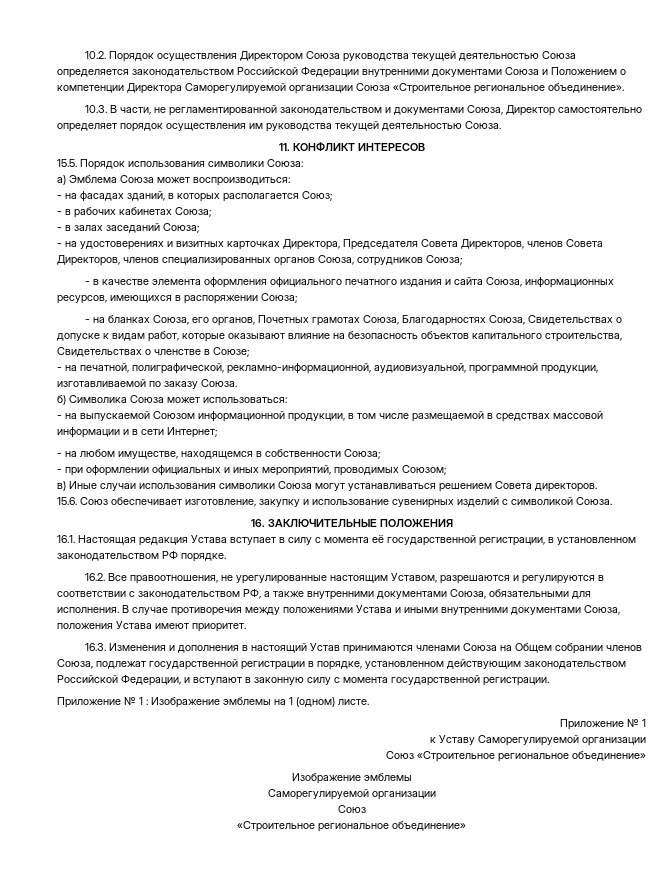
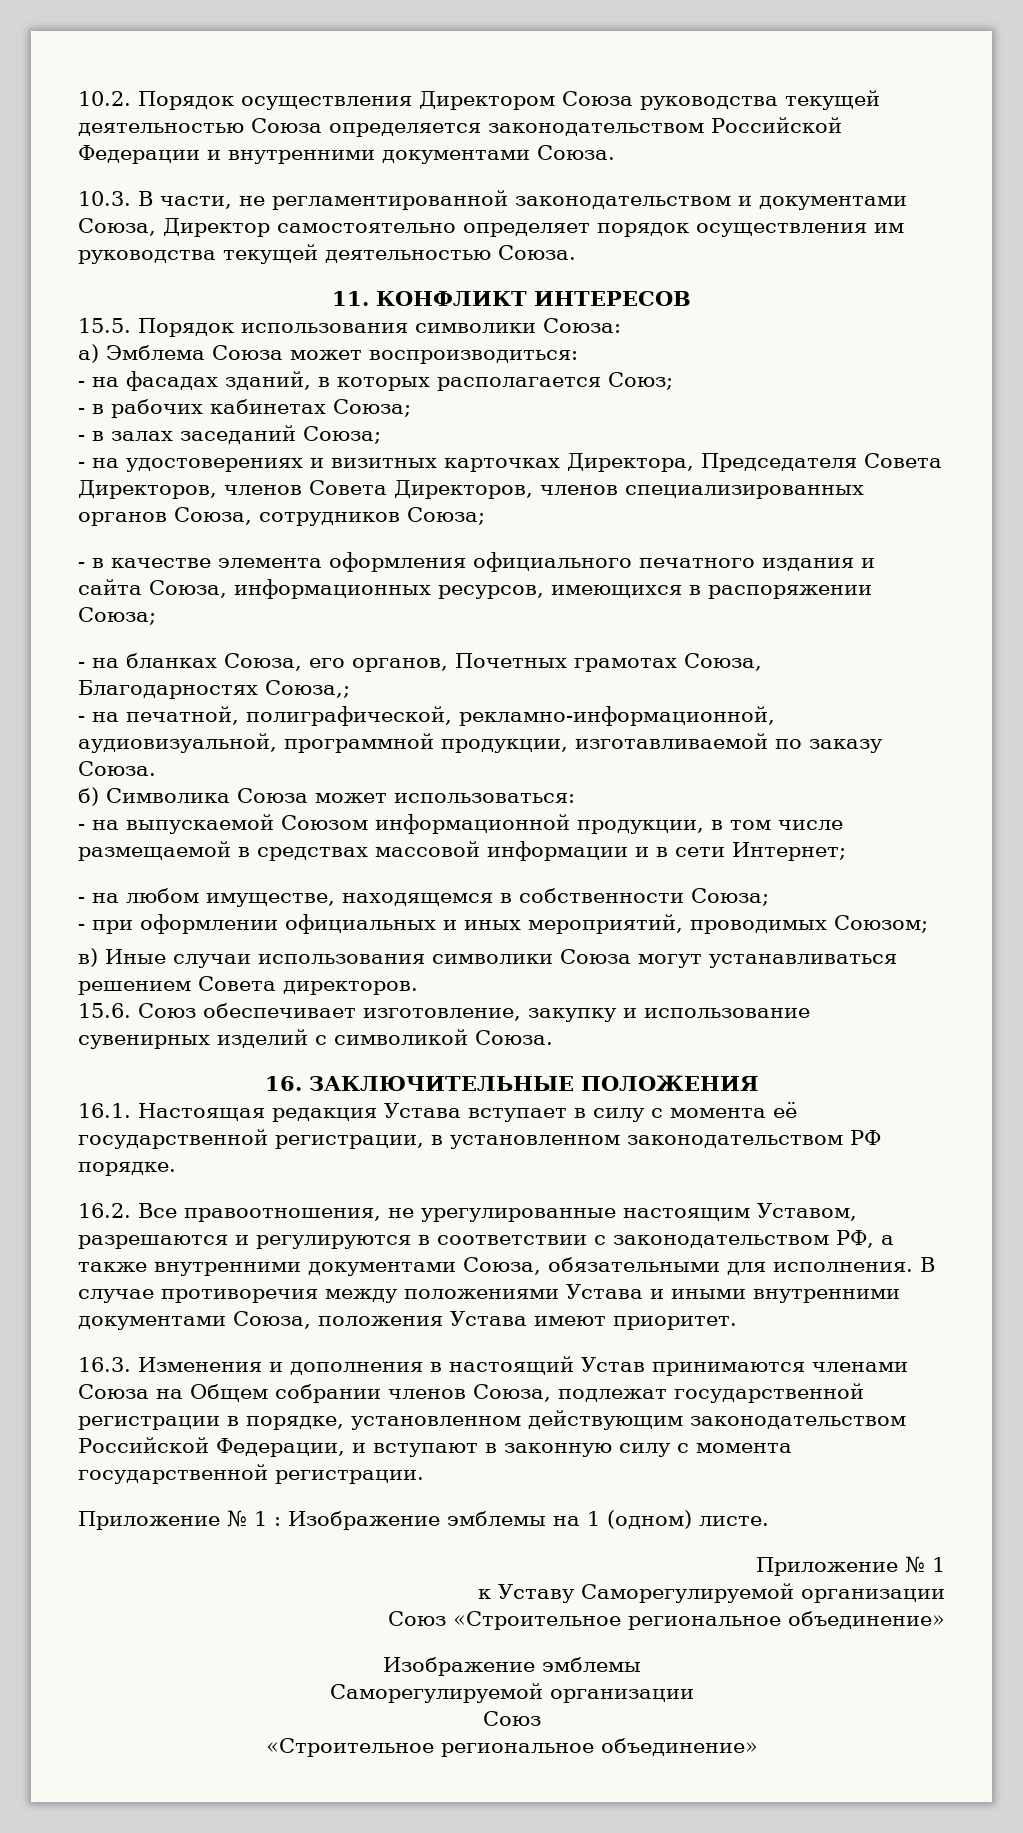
[362,67,626,78] [57,83,624,94] внутренними документами Союза и Положением о компетенции Директора Саморегулируемой организации Союза «Строительное региональное объединение». -> [207,145,615,164] и внутренними документами Союза.
[488,315,622,325] [57,331,622,342] [57,347,249,357] Союза, Свидетельствах о допуске к видам работ, которые оказывают влияние на безопасность объектов капитального строительства, Свидетельствах о членстве в Союзе; -> [265,680,350,698] Союза,;

